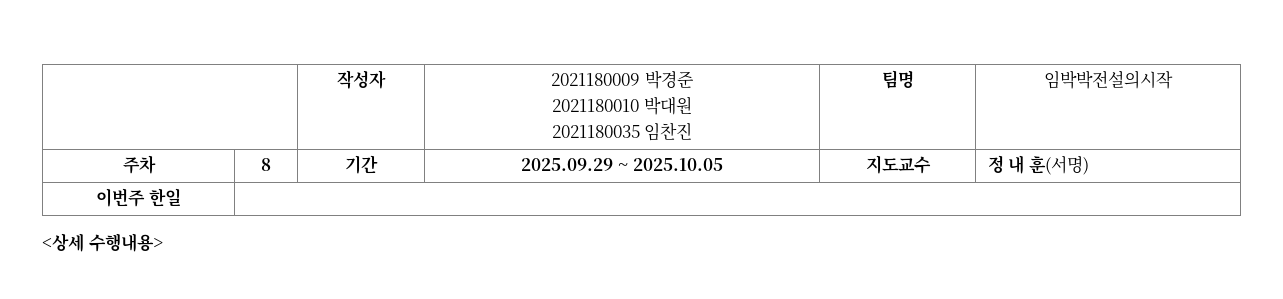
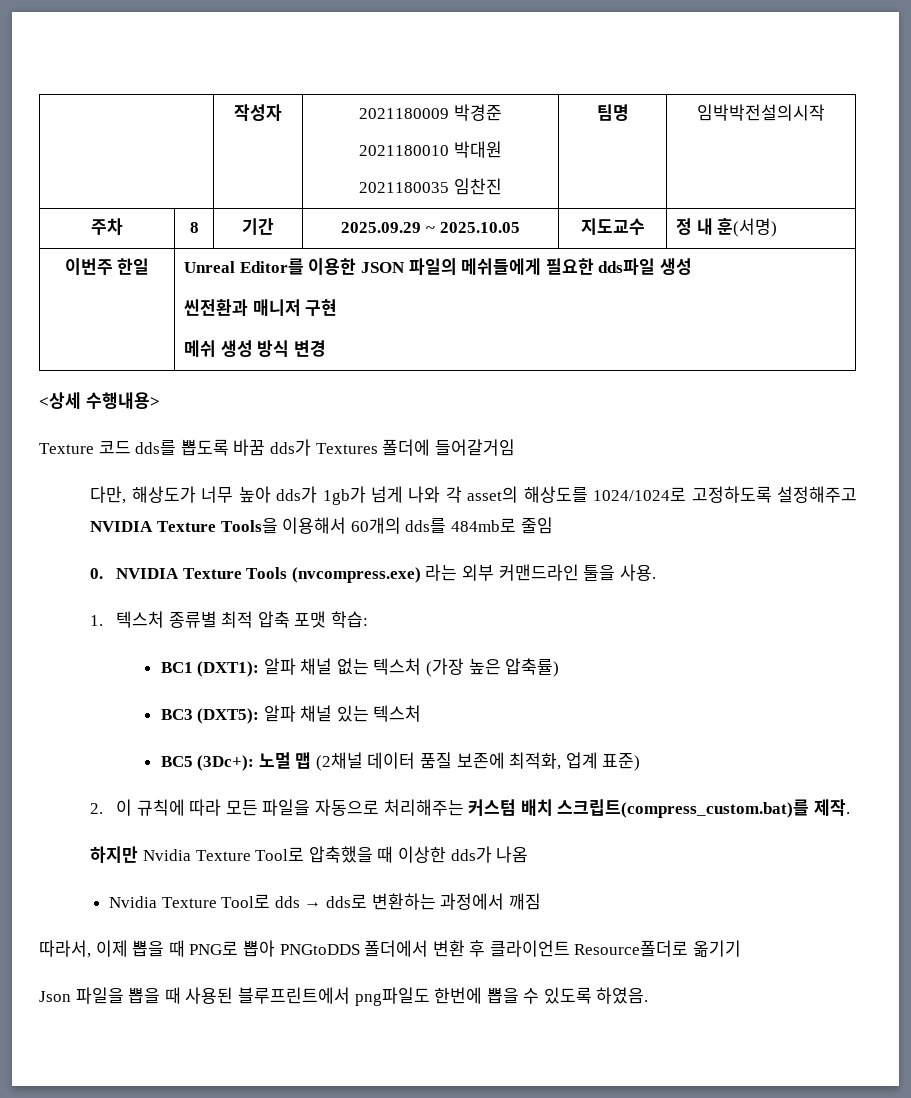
[42,233,163,252] // <상세 수행내용> -> [184,258,692,275] [184,299,338,316] [184,340,327,357] [39,392,160,409] [39,439,515,456] [90,486,857,505] [90,517,553,534] [90,564,656,583] [90,611,369,628] [160,658,560,677] [160,705,422,724] [160,752,641,771] [90,799,851,818] [90,846,529,863] [109,893,541,910] [39,940,742,958] [39,987,649,1006] Unreal Editor를 이용한 JSON 파일의 메쉬들에게 필요한 dds파일 생성 // 씬전환과 매니저 구현 // 메쉬 생성 방식 변경 // <상세 수행내용> // Texture 코드 dds를 뽑도록 바꿈 dds가 Textures 폴더에 들어갈거임 // 다만, 해상도가 너무 높아 dds가 1gb가 넘게 나와 각 asset의 해상도를 1024/1024로 고정하도록 설정해주고 NVIDIA Texture Tools을 이용해서 60개의 dds를 484mb로 줄임 // 0. NVIDIA Texture Tools (nvcompress.exe) 라는 외부 커맨드라인 툴을 사용. // 1. 텍스처 종류별 최적 압축 포맷 학습: // BC1 (DXT1): 알파 채널 없는 텍스처 (가장 높은 압축률) // BC3 (DXT5): 알파 채널 있는 텍스처 // BC5 (3Dc+): 노멀 맵 (2채널 데이터 품질 보존에 최적화, 업계 표준) // 2. 이 규칙에 따라 모든 파일을 자동으로 처리해주는 커스텀 배치 스크립트(compress_custom.bat)를 제작. // 하지만 Nvidia Texture Tool로 압축했을 때 이상한 dds가 나옴 // Nvidia Texture Tool로 dds → dds로 변환하는 과정에서 깨짐 // 따라서, 이제 뽑을 때 PNG로 뽑아 PNGtoDDS 폴더에서 변환 후 클라이언트 Resource폴더로 옮기기 // Json 파일을 뽑을 때 사용된 블루프린트에서 png파일도 한번에 뽑을 수 있도록 하였음.

